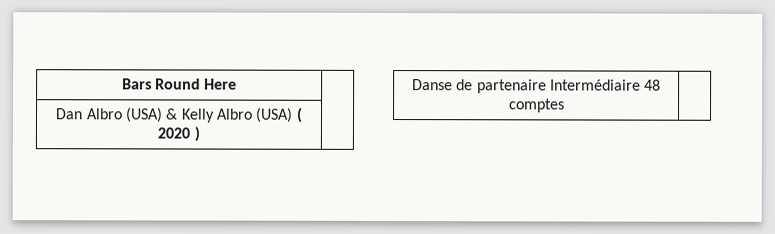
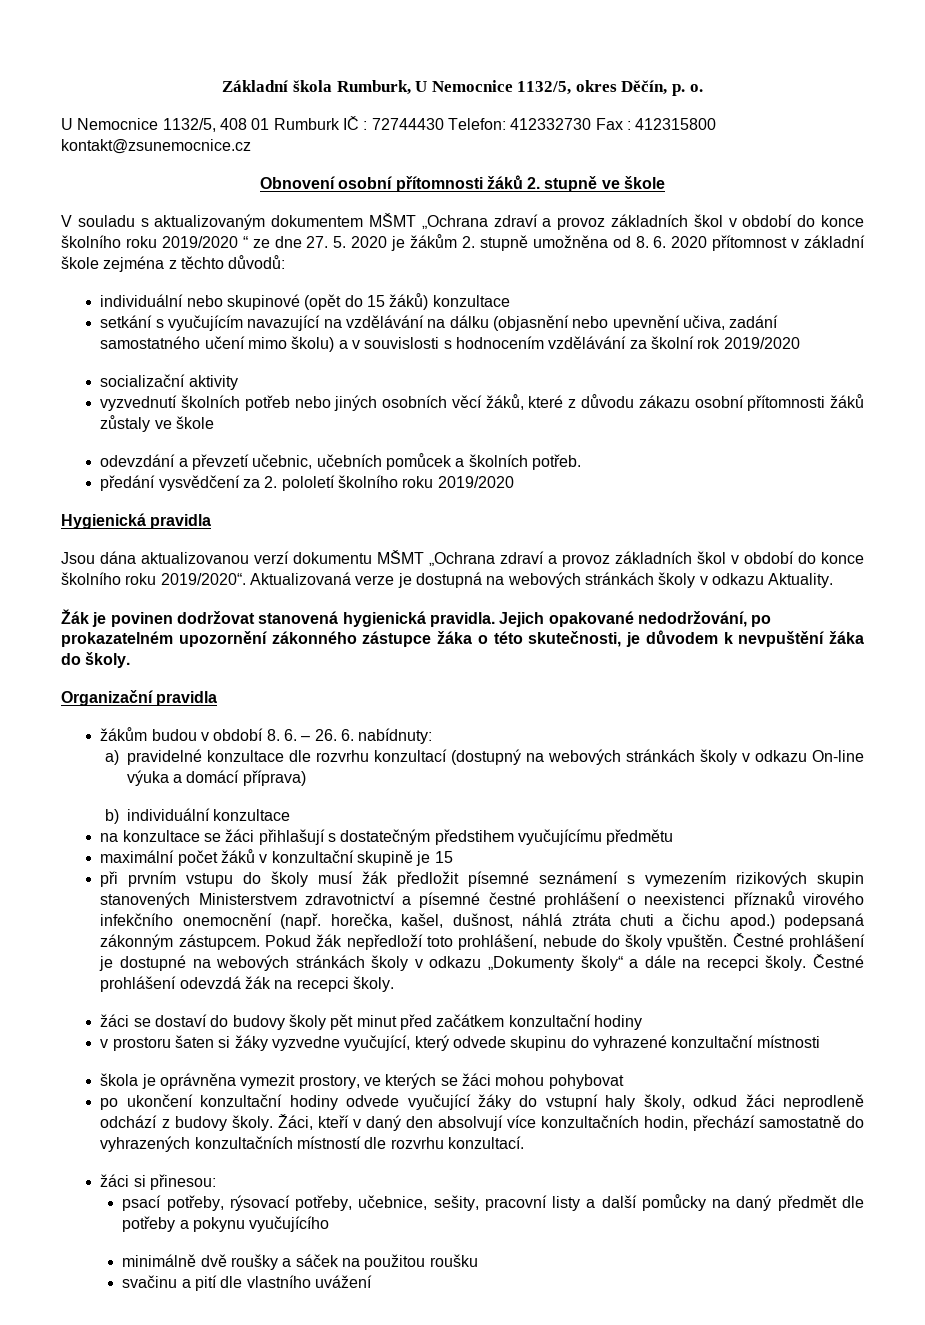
[121,78,238,90] [55,107,303,123] [157,126,200,142] [411,79,662,94] [508,98,565,113] Bars Round Here | // Dan Albro (USA) & Kelly Albro (USA) ( 2020 ) | // Danse de partenaire Intermédiaire 48 comptes | -> [222,80,703,96] [61,116,717,132] [61,139,251,154] [259,175,666,192] [61,213,864,230] [61,234,865,251] [61,255,286,272] [100,293,510,310] [100,315,779,331] [100,336,800,352] [100,374,238,390] [100,394,865,411] [100,415,215,432] [100,453,582,470] [100,475,514,491] [61,513,212,529] [61,550,864,567] [61,572,834,588] [61,609,772,627] [61,630,864,647] [61,652,131,668] [61,690,218,706] [100,727,433,744] [104,749,864,765] [126,770,306,786] [104,808,291,824] [100,829,674,845] [100,849,453,866] [100,871,865,887] [100,891,864,908] [100,913,865,929] [100,933,865,950] [99,954,865,971] [100,976,395,992] [100,1014,642,1030] [100,1035,820,1051] [100,1073,624,1089] [100,1094,865,1110] [100,1114,864,1131] [100,1136,525,1152] [100,1174,217,1190] [122,1194,864,1211] [122,1216,330,1232] [122,1254,478,1270] [122,1275,372,1291] Základní škola Rumburk, U Nemocnice 1132/5, okres Děčín, p. o. // U Nemocnice 1132/5, 408 01 Rumburk IČ : 72744430 Telefon: 412332730 Fax : 412315800 kontakt@zsunemocnice.cz // Obnovení osobní přítomnosti žáků 2. stupně ve škole // V souladu s aktualizovaným dokumentem MŠMT „Ochrana zdraví a provoz základních škol v období do konce školního roku 2019/2020 “ ze dne 27. 5. 2020 je žákům 2. stupně umožněna od 8. 6. 2020 přítomnost v základní škole zejména z těchto důvodů: // individuální nebo skupinové (opět do 15 žáků) konzultace // setkání s vyučujícím navazující na vzdělávání na dálku (objasnění nebo upevnění učiva, zadání samostatného učení mimo školu) a v souvislosti s hodnocením vzdělávání za školní rok 2019/2020 // socializační aktivity // vyzvednutí školních potřeb nebo jiných osobních věcí žáků, které z důvodu zákazu osobní přítomnosti žáků zůstaly ve škole // odevzdání a převzetí učebnic, učebních pomůcek a školních potřeb. // předání vysvědčení za 2. pololetí školního roku 2019/2020 // Hygienická pravidla // Jsou dána aktualizovanou verzí dokumentu MŠMT „Ochrana zdraví a provoz základních škol v období do konce školního roku 2019/2020“. Aktualizovaná verze je dostupná na webových stránkách školy v odkazu Aktuality. // Žák je povinen dodržovat stanovená hygienická pravidla. Jejich opakované nedodržování, po prokazatelném upozornění zákonného zástupce žáka o této skutečnosti, je důvodem k nevpuštění žáka do školy. // Organizační pravidla // žákům budou v období 8. 6. – 26. 6. nabídnuty: // a) pravidelné konzultace dle rozvrhu konzultací (dostupný na webových stránkách školy v odkazu On-line výuka a domácí příprava) // b) individuální konzultace // na konzultace se žáci přihlašují s dostatečným předstihem vyučujícímu předmětu // maximální počet žáků v konzultační skupině je 15 // při prvním vstupu do školy musí žák předložit písemné seznámení s vymezením rizikových skupin stanovených Ministerstvem zdravotnictví a písemné čestné prohlášení o neexistenci příznaků virového infekčního onemocnění (např. horečka, kašel, dušnost, náhlá ztráta chuti a čichu apod.) podepsaná zákonným zástupcem. Pokud žák nepředloží toto prohlášení, nebude do školy vpuštěn. Čestné prohlášení je dostupné na webových stránkách školy v odkazu „Dokumenty školy“ a dále na recepci školy. Čestné prohlášení odevzdá žák na recepci školy. // žáci se dostaví do budovy školy pět minut před začátkem konzultační hodiny // v prostoru šaten si žáky vyzvedne vyučující, který odvede skupinu do vyhrazené konzultační místnosti // škola je oprávněna vymezit prostory, ve kterých se žáci mohou pohybovat // po ukončení konzultační hodiny odvede vyučující žáky do vstupní haly školy, odkud žáci neprodleně odchází z budovy školy. Žáci, kteří v daný den absolvují více konzultačních hodin, přechází samostatně do vyhrazených konzultačních místností dle rozvrhu konzultací. // žáci si přinesou: // psací potřeby, rýsovací potřeby, učebnice, sešity, pracovní listy a další pomůcky na daný předmět dle potřeby a pokynu vyučujícího // minimálně dvě roušky a sáček na použitou roušku // svačinu a pití dle vlastního uvážení

